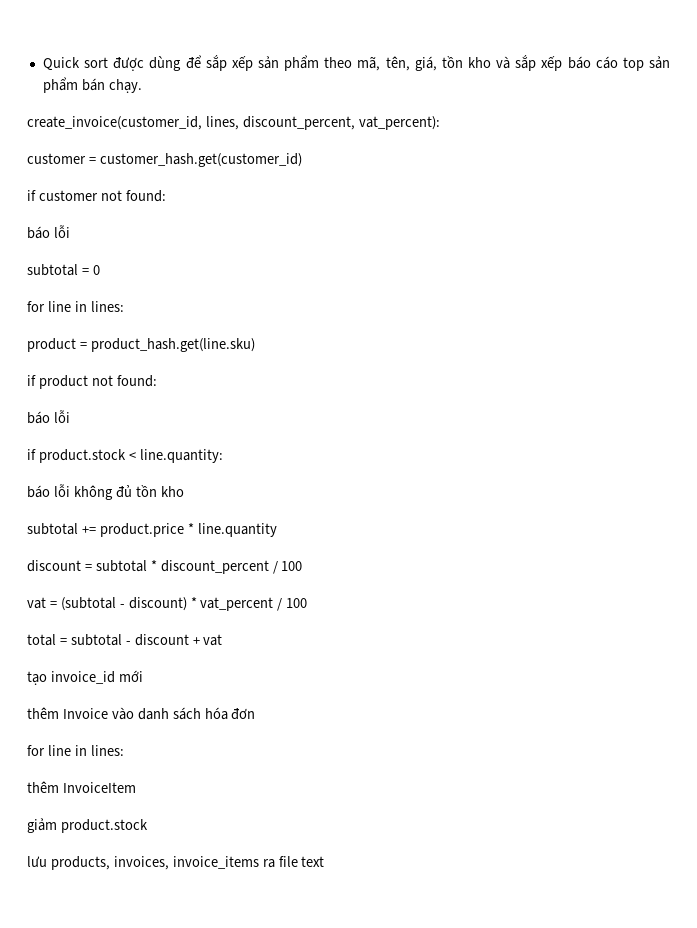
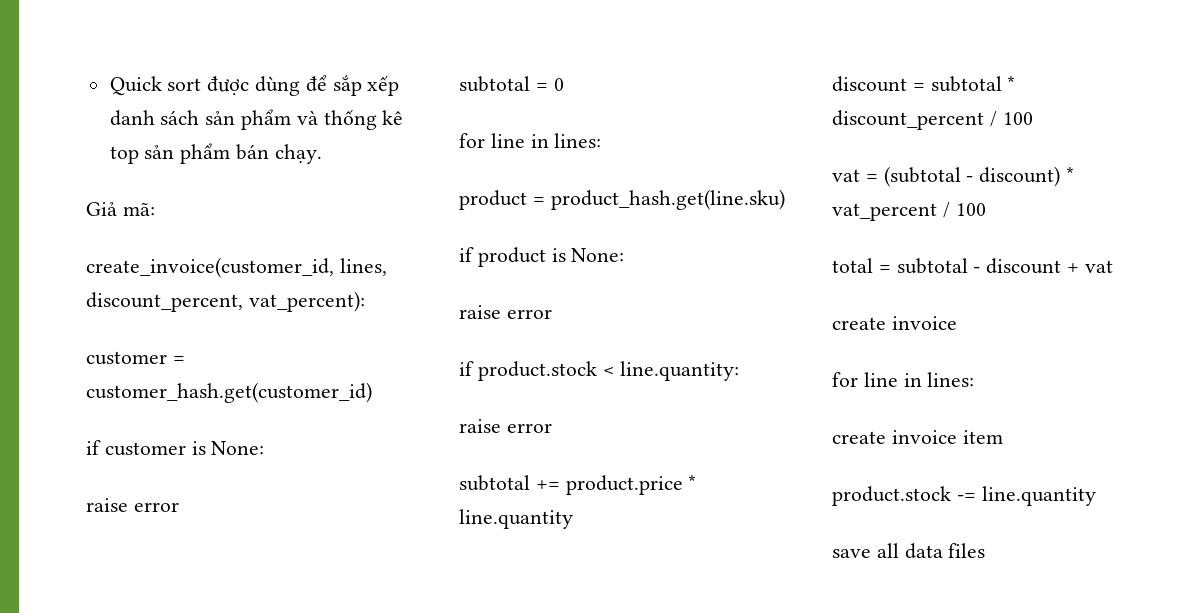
[257,55,618,71] sản phẩm theo mã, tên, giá, tồn kho và sắp xếp báo cáo -> [109,109,404,130] danh sách sản phẩm và thống kê
(142, 86) none -> [86,202,155,216] // Giả mã:
[100,190,166,202] [27,225,70,239] not found: // báo lỗi -> [191,441,265,455] [86,498,179,512] is None: // raise error
[91,375,157,387] [27,410,70,424] not found: // báo lỗi -> [551,248,625,262] [459,305,552,319] is None: // raise error
[27,484,184,500] báo lỗi không đủ tồn kho -> [459,419,552,433] raise error
[27,670,143,685] [27,707,256,720] [27,745,124,756] [27,781,136,793] [27,818,148,833] [27,856,325,870] tạo invoice_id mới // thêm Invoice vào danh sách hóa đơn // for line in lines: // thêm InvoiceItem // giảm product.stock // lưu products, invoices, invoice_items ra file text -> [832,316,957,330] [832,372,975,387] [832,430,1003,444] [832,486,1096,506] [832,543,986,559] create invoice // for line in lines: // create invoice item // product.stock -= line.quantity // save all data files

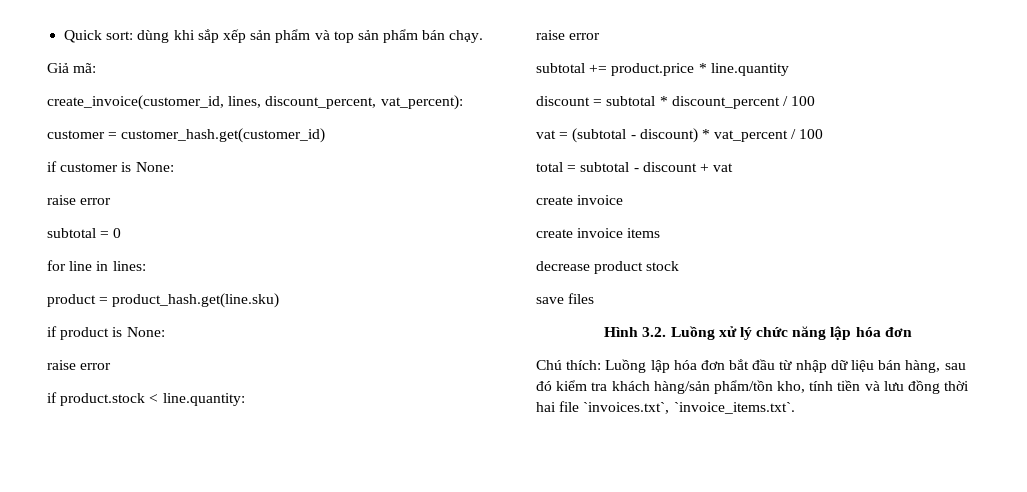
[167,74,400,96] [109,110,200,126] sort được dùng để sắp xếp danh sách -> [106,29,246,43] sort: dùng khi sắp xếp
[323,110,404,130] thống kê -> (330, 35) none
[832,372,975,387] [832,430,1003,444] [832,486,1096,506] for line in lines: // create invoice item // product.stock -= line.quantity -> [536,228,661,238] [536,261,680,274] create invoice items // decrease product stock
[876,543,943,559] all data -> (564, 300) none
(986, 550) none -> [604,326,912,340] [536,359,966,373] [536,380,970,394] [536,401,795,414] // Hình 3.2. Luồng xử lý chức năng lập hóa đơn // Chú thích: Luồng lập hóa đơn bắt đầu từ nhập dữ liệu bán hàng, sau đó kiểm tra khách hàng/sản phẩm/tồn kho, tính tiền và lưu đồng thời hai file `invoices.txt`, `invoice_items.txt`.

